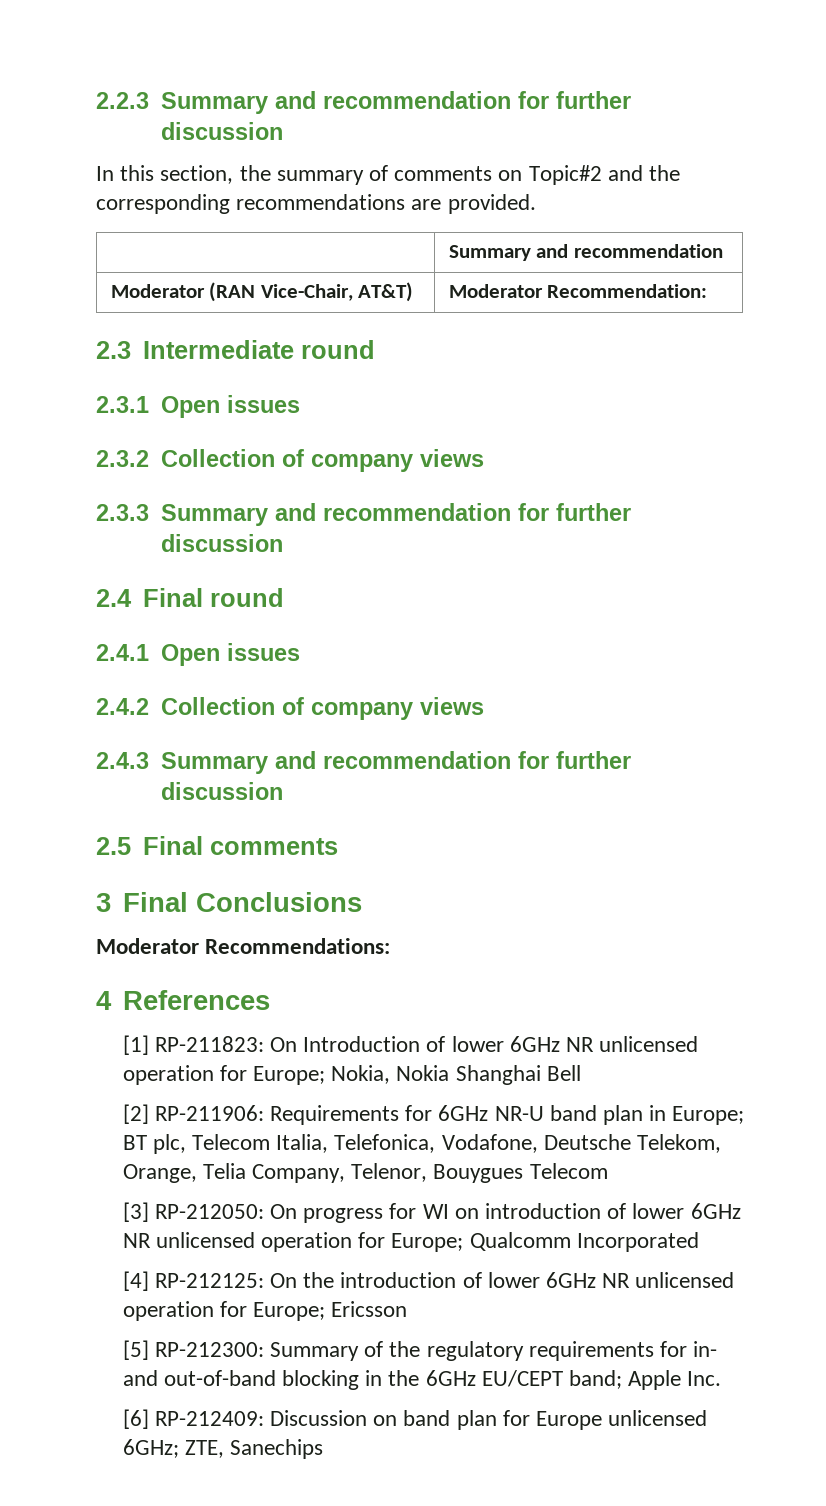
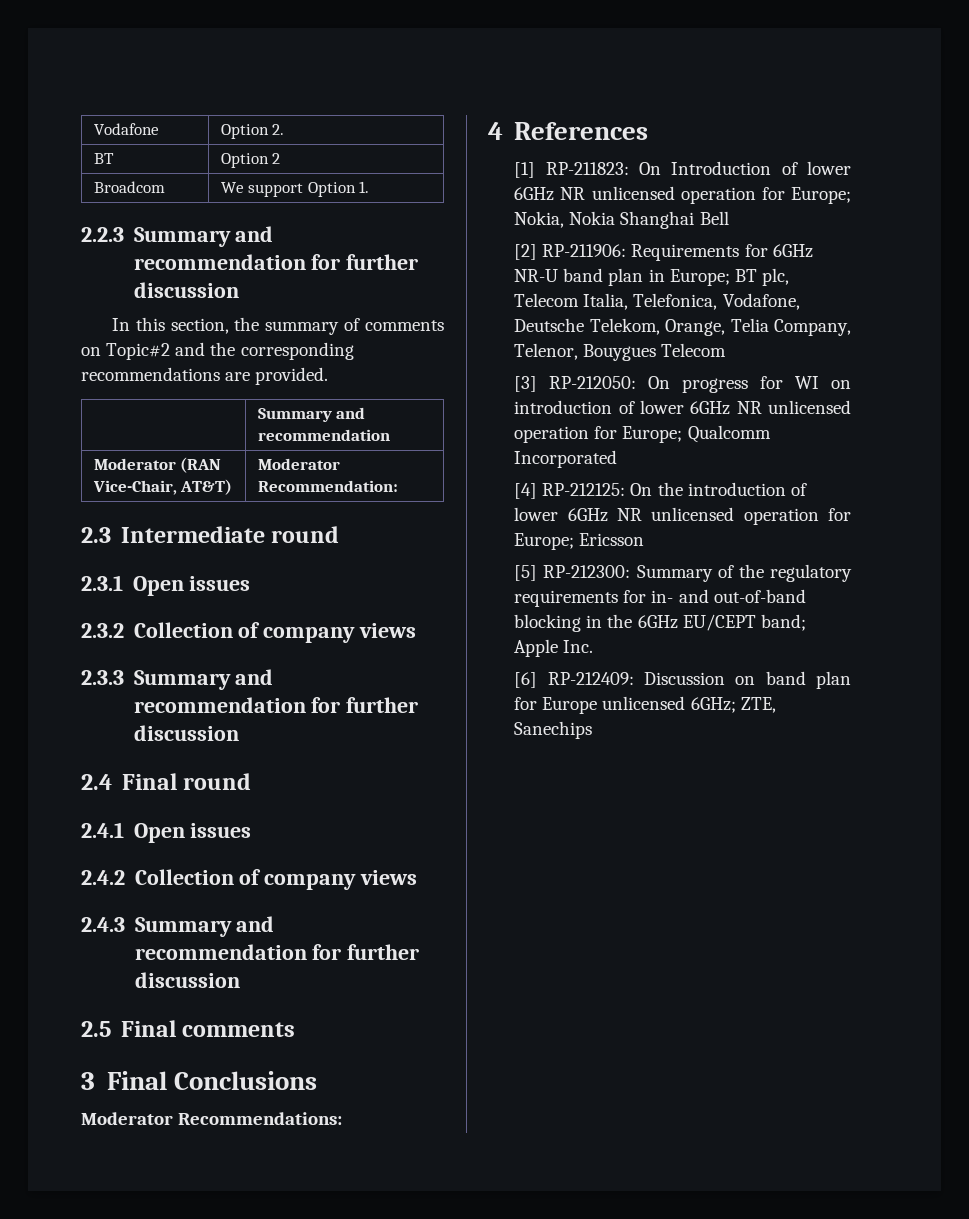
(96, 100) none -> [93,123,159,135] [220,124,285,139] [93,153,114,164] [220,153,281,168] [93,181,165,193] [220,181,370,197] Vodafone | Option 2. // BT | Option 2 // Broadcom | We support Option 1. //

